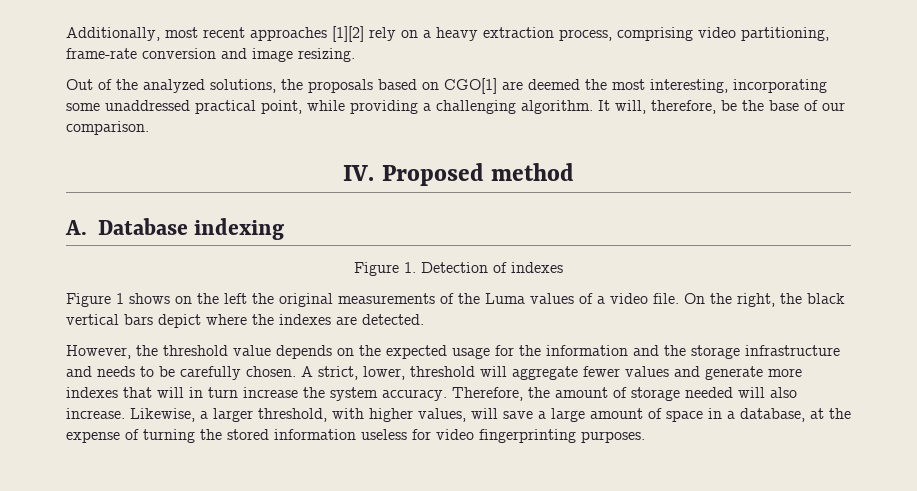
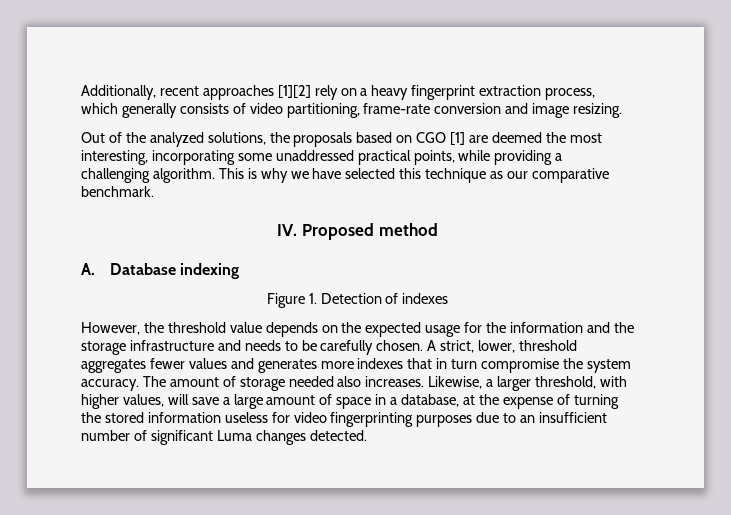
[165,27,198,38] most -> (156, 92) none
(478, 34) none -> [411,85,476,100] fingerprint
[617,27,693,41] comprising -> [81,103,246,118] which generally consists of
[444,78,497,94] CGO[1] -> [416,132,466,145] CGO [1]
[261,100,302,114] point, -> [413,150,455,165] points,
[598,100,845,114] [66,121,149,135] It will, therefore, be the base of our comparison. -> [218,168,609,183] [81,186,154,197] This is why we have selected this technique as our comparative benchmark.
[66,293,845,307] [66,314,424,328] // Figure 1 shows on the left the original measurements of the Luma values of a video file. On the right, the black vertical bars depict where the indexes are detected. -> (449, 298) none
[480,366,578,380] will aggregate -> [81,359,146,373] aggregates
[705,366,763,380] generate -> [257,359,317,373] generates
[157,387,184,398] will -> (433, 363) none
[243,387,298,398] increase -> [481,358,560,373] compromise
[452,387,550,401] Therefore, the -> [142,376,166,387] The
[738,387,797,398] [66,408,125,419] will also increase. -> [337,376,425,387] also increases.
[581,431,645,443] purposes. -> [416,412,608,427] [81,430,367,445] purposes due to an insufficient number of significant Luma changes detected.

